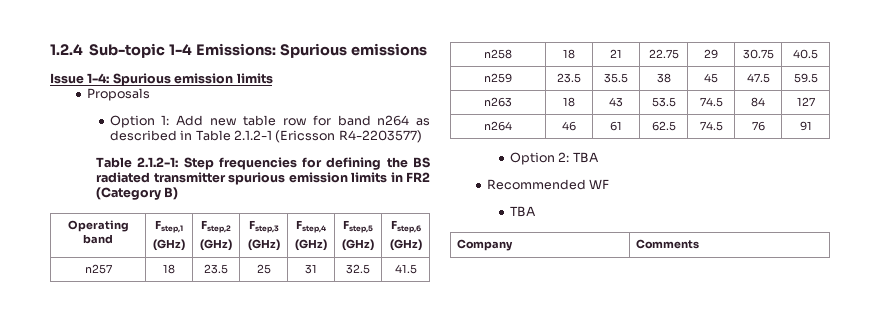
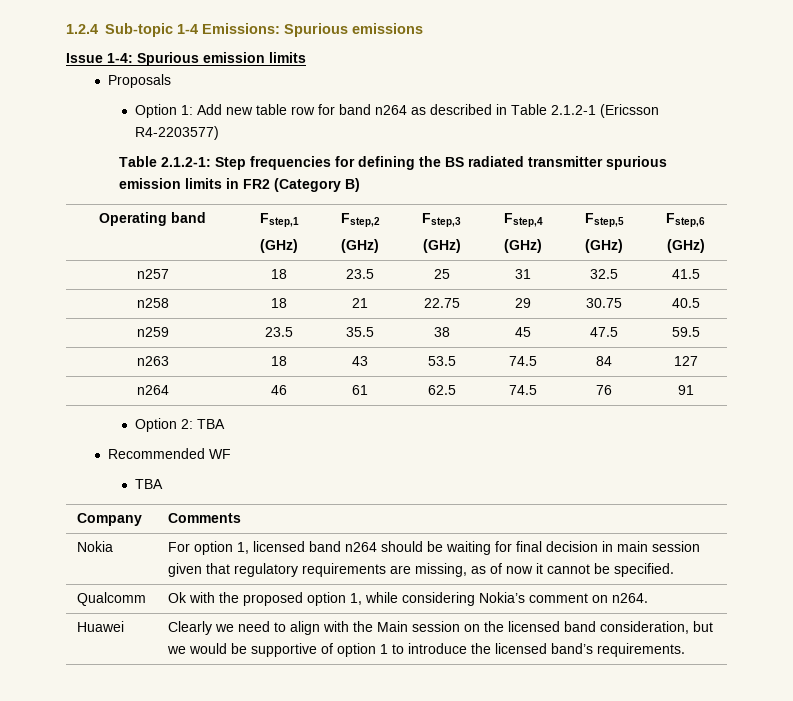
(700, 244) none -> [76,541,113,552] [167,541,700,555] [167,563,674,577] [76,592,146,606] [167,592,648,606] [76,621,124,632] [167,621,713,635] [166,643,685,657] // Nokia | For option 1, licensed band n264 should be waiting for final decision in main session given that regulatory requirements are missing, as of now it cannot be specified. // Qualcomm | Ok with the proposed option 1, while considering Nokia’s comment on n264. // Huawei | Clearly we need to align with the Main session on the licensed band consideration, but we would be supportive of option 1 to introduce the licensed band’s requirements.

